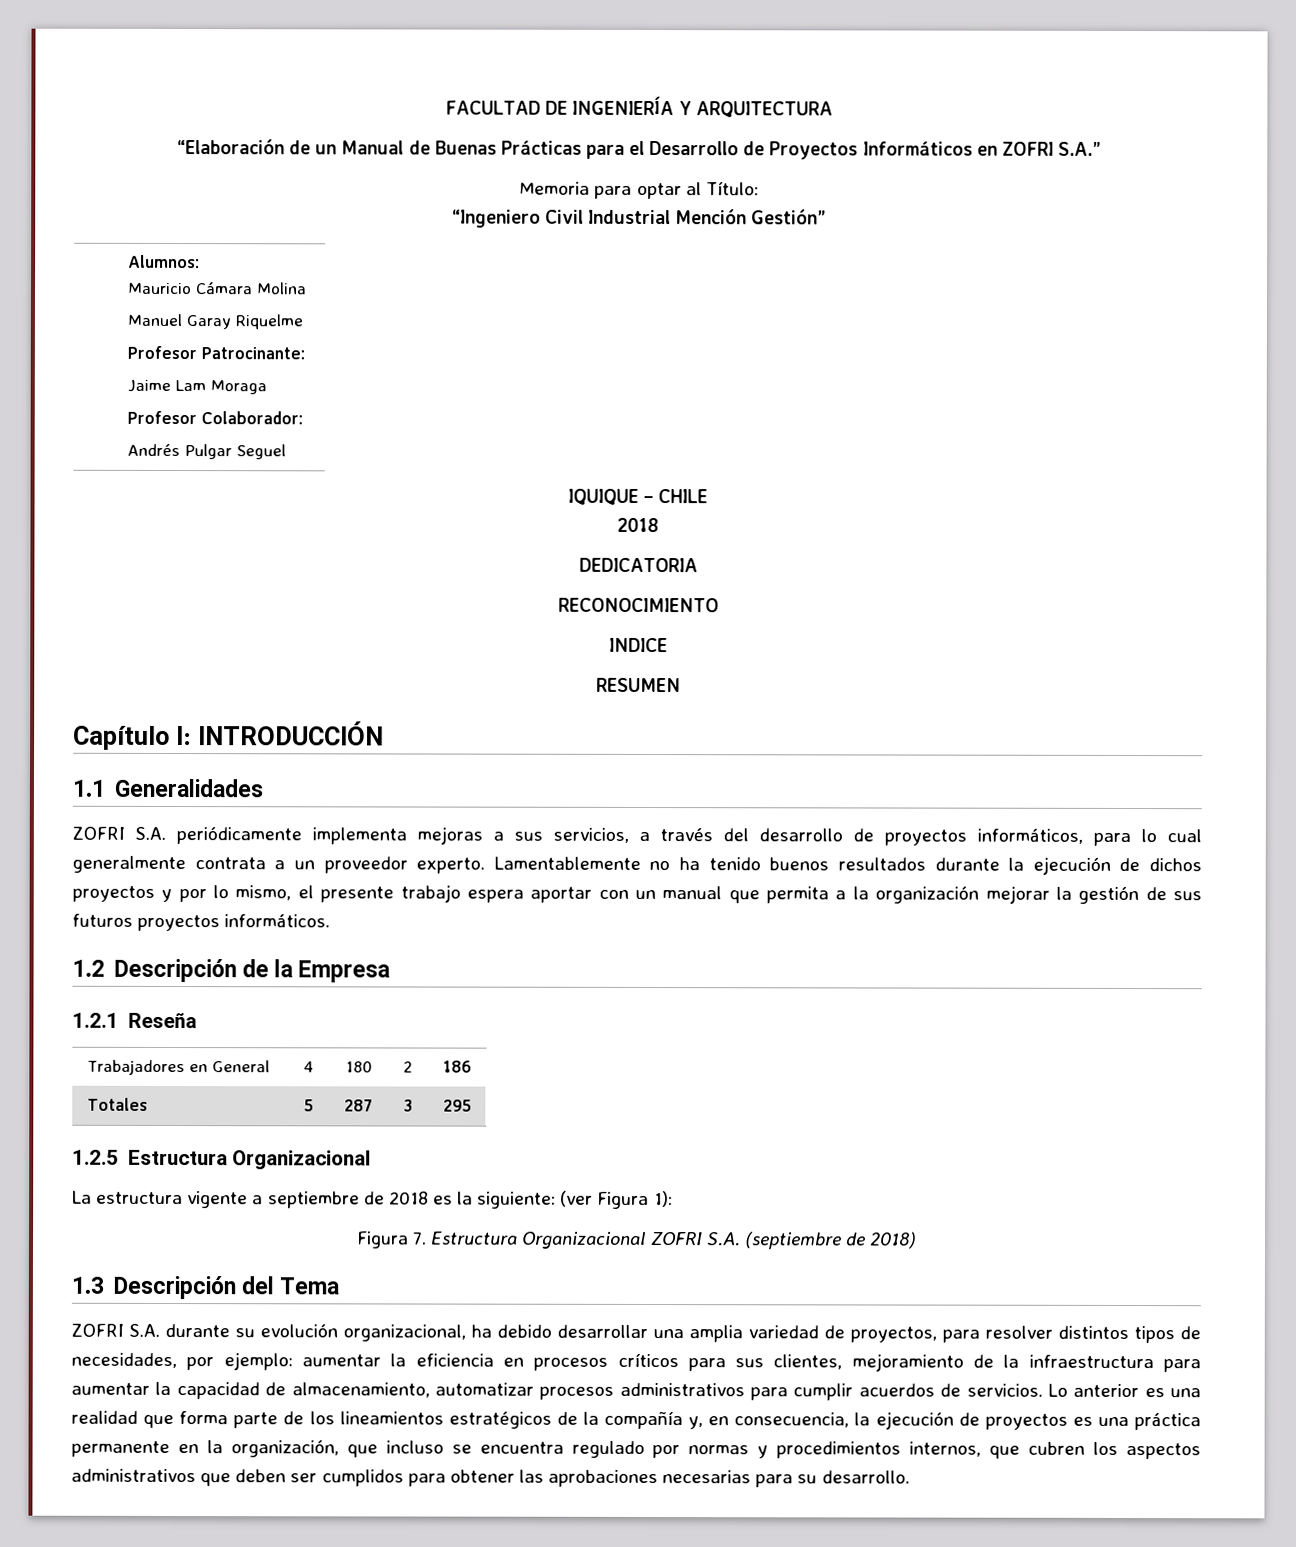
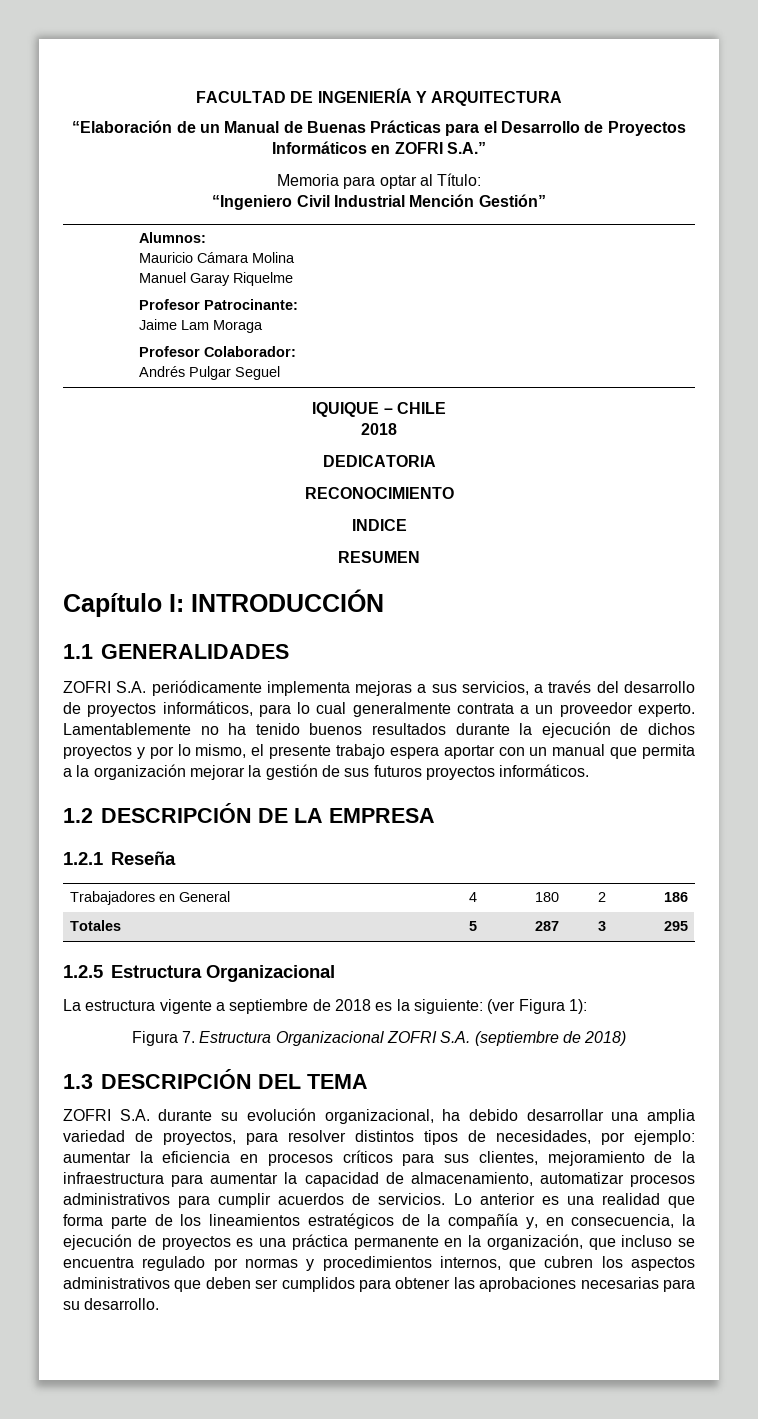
[113,778,263,798] Generalidades -> [101,644,289,659] GENERALIDADES
[113,958,391,983] Descripción de la Empresa -> [101,803,435,823] DESCRIPCIÓN DE LA EMPRESA
[112,1275,339,1300] Descripción del Tema -> [101,1069,368,1089] DESCRIPCIÓN DEL TEMA

